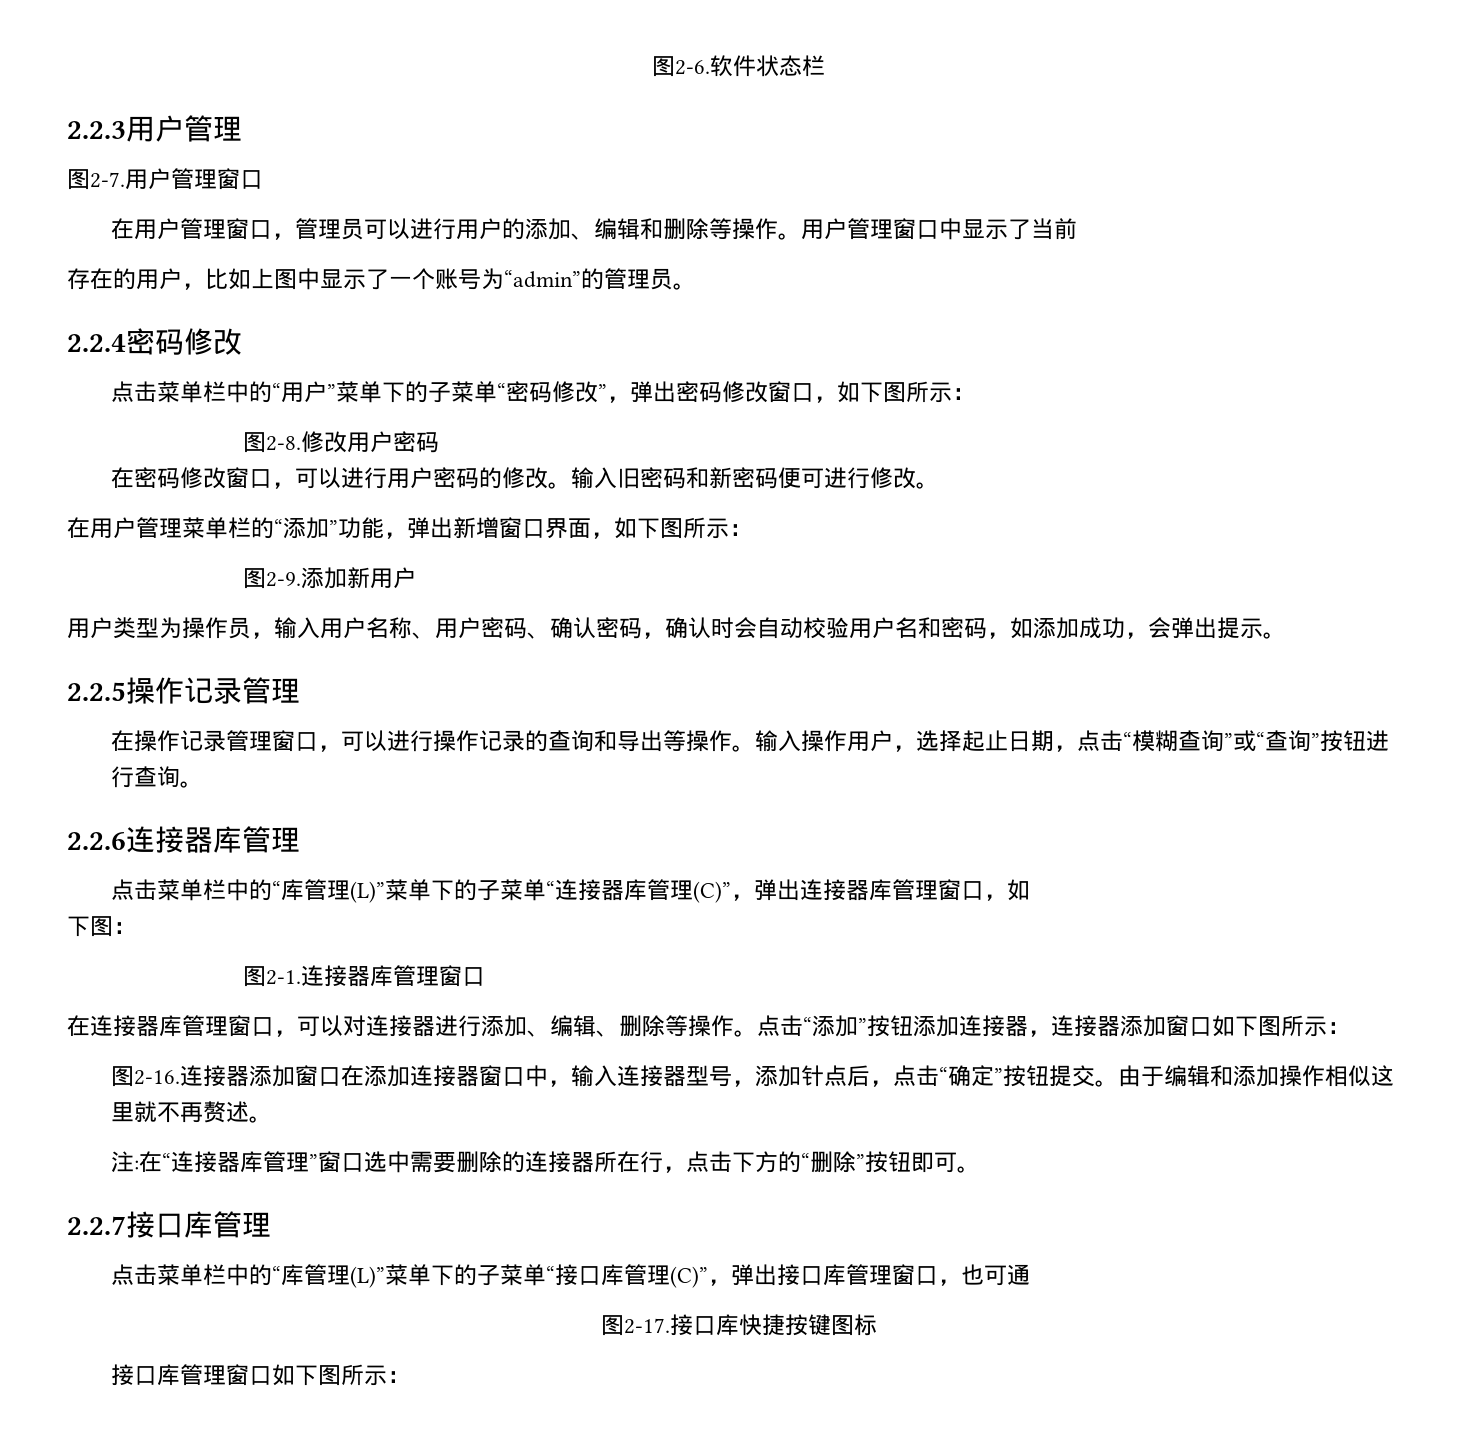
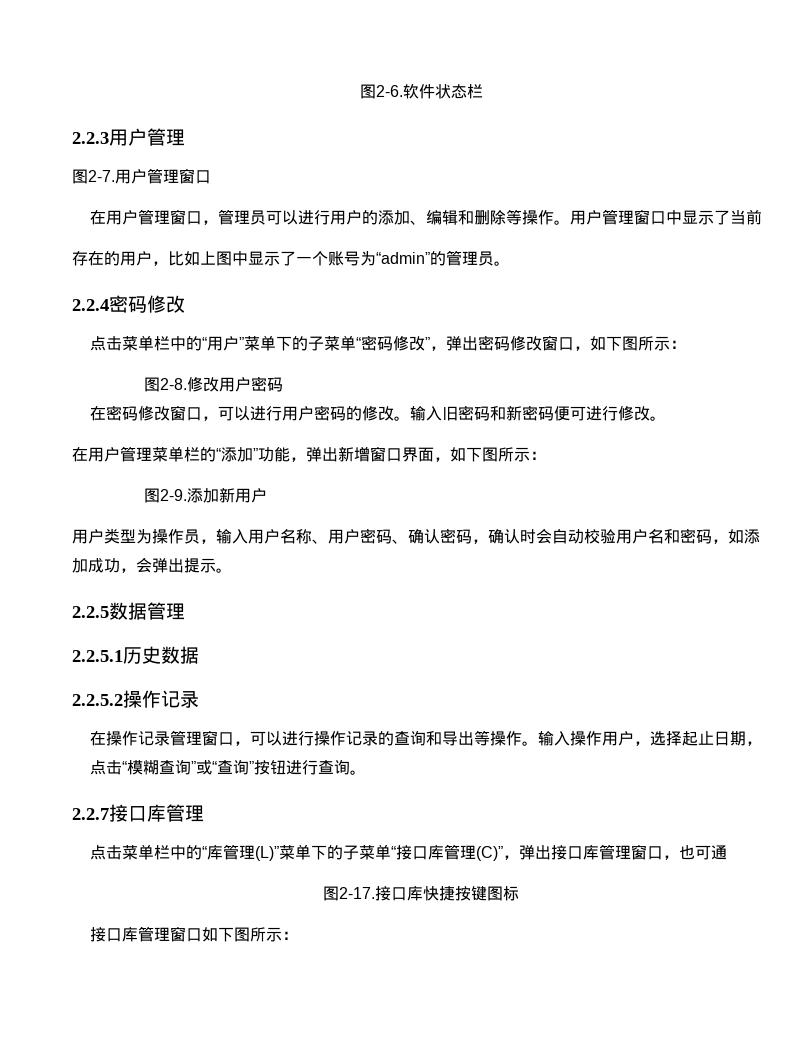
[126,677,300,704] 操作记录管理 -> [109,602,185,620] [72,646,199,664] [72,690,199,708] 数据管理 // 2.2.5.1历史数据 // 2.2.5.2操作记录
[67,826,300,853] [111,879,1031,903] [67,916,136,937] [243,965,486,987] [67,1015,1350,1037] [111,1065,1395,1087] [111,1101,273,1123] [111,1151,981,1173] // 2.2.6连接器库管理 // 点击菜单栏中的“库管理(L)”菜单下的子菜单“连接器库管理(C)”，弹出连接器库管理窗口，如 // 下图： // 图2-1.连接器库管理窗口 // 在连接器库管理窗口，可以对连接器进行添加、编辑、删除等操作。点击“添加”按钮添加连接器，连接器添加窗口如下图所示： // 图2-16.连接器添加窗口在添加连接器窗口中，输入连接器型号，添加针点后，点击“确定”按钮提交。由于编辑和添加操作相似这里就不再赘述。 // 注:在“连接器库管理”窗口选中需要删除的连接器所在行，点击下方的“删除”按钮即可。 -> (367, 772) none

